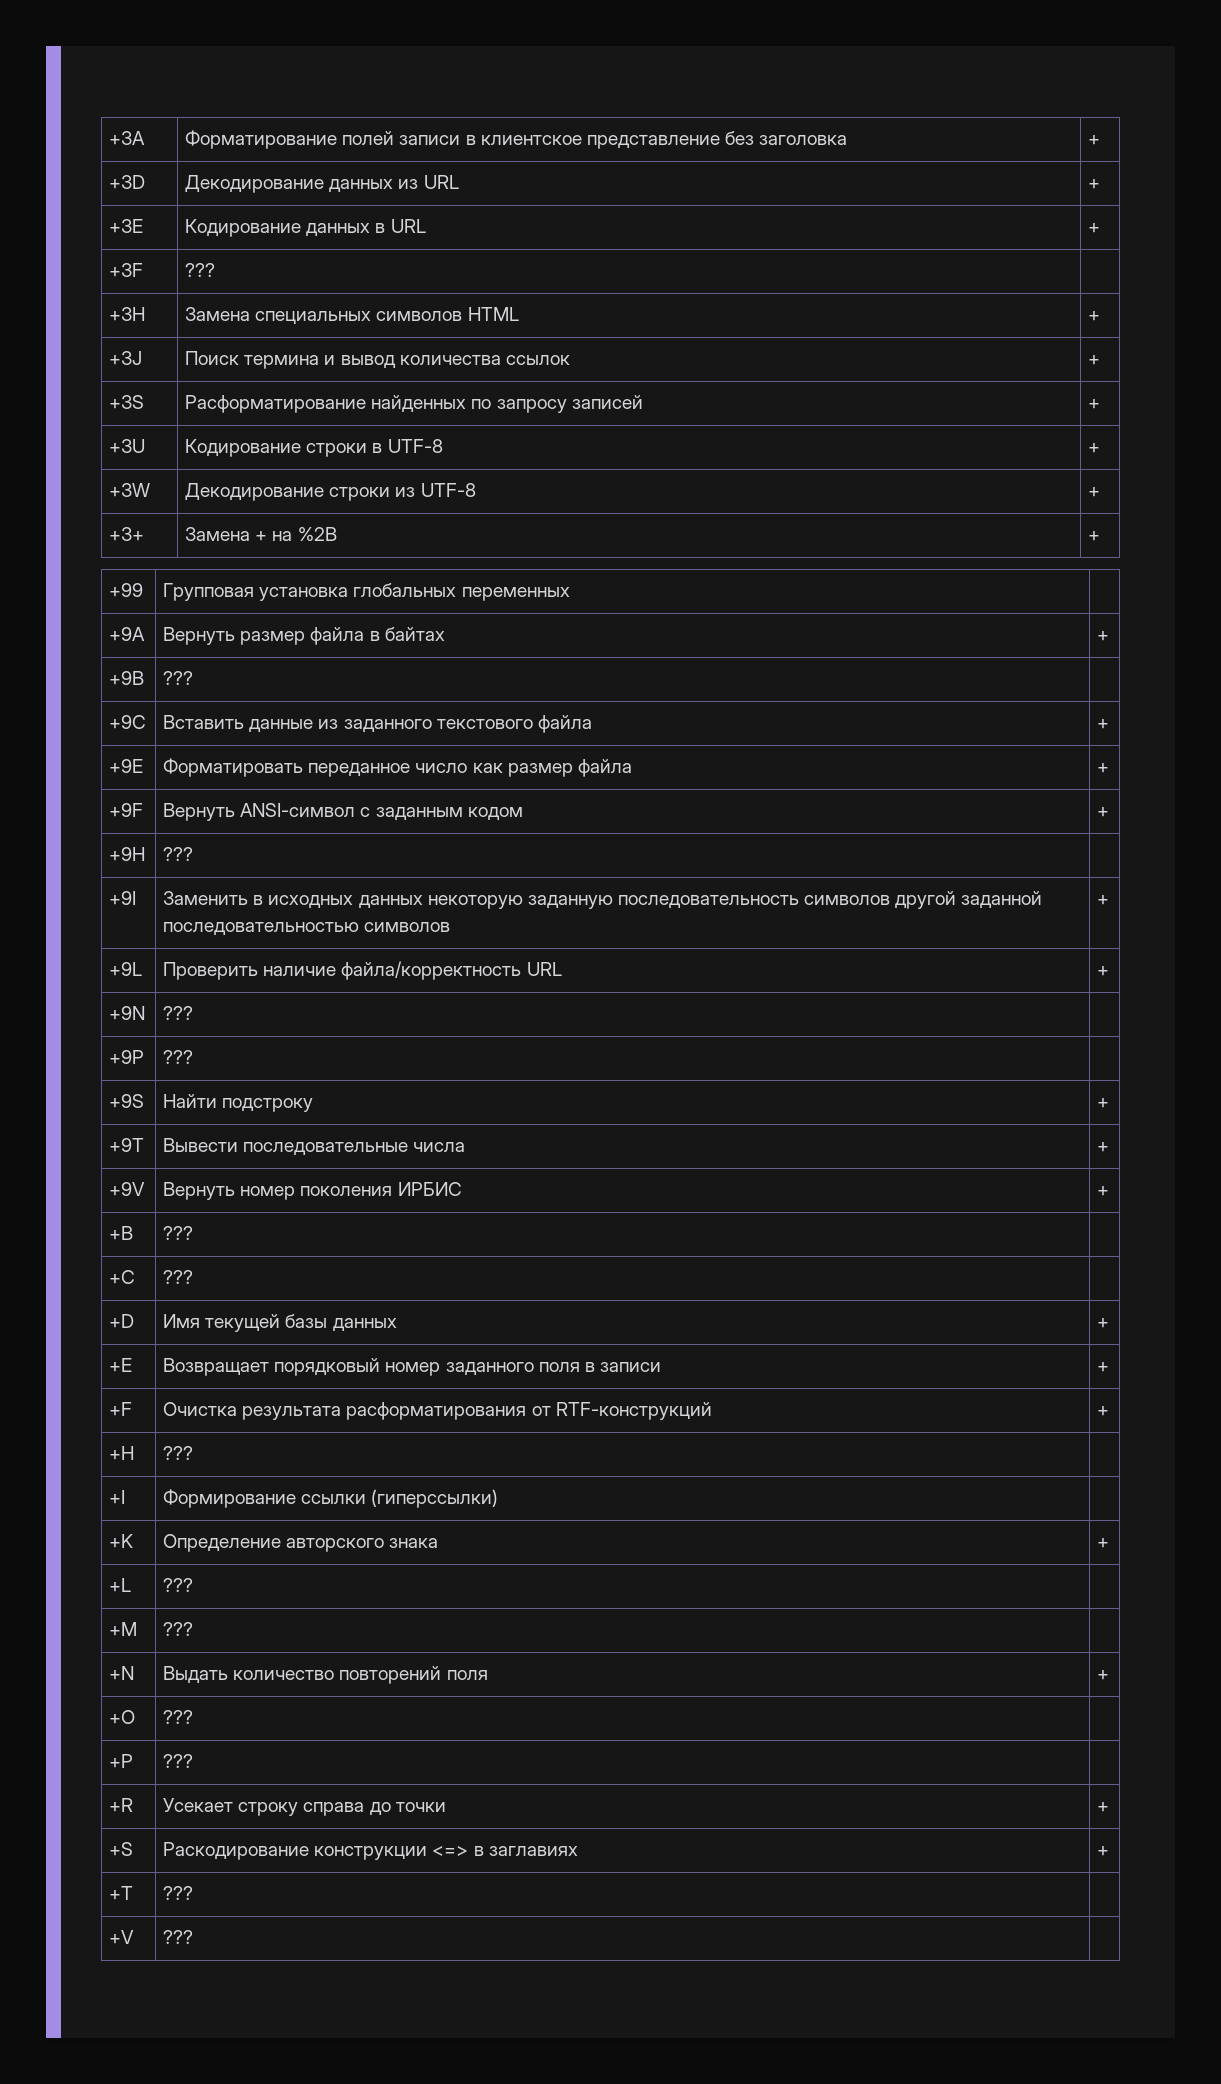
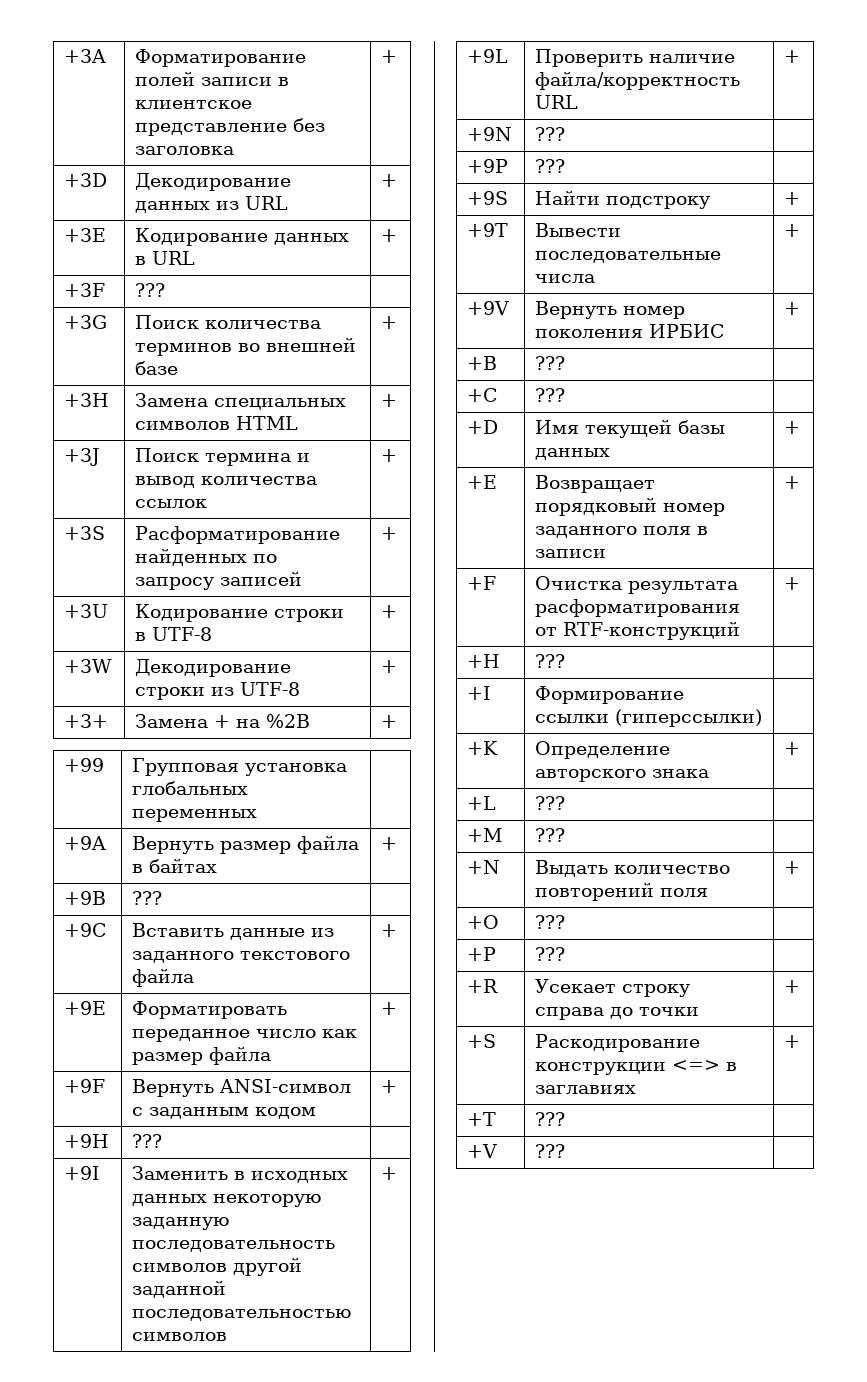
(216, 270) none -> [64,315,108,329] [135,315,322,329] [135,337,357,356] [135,361,179,375] [381,316,398,329] // +3G | Поиск количества терминов во внешней базе | +

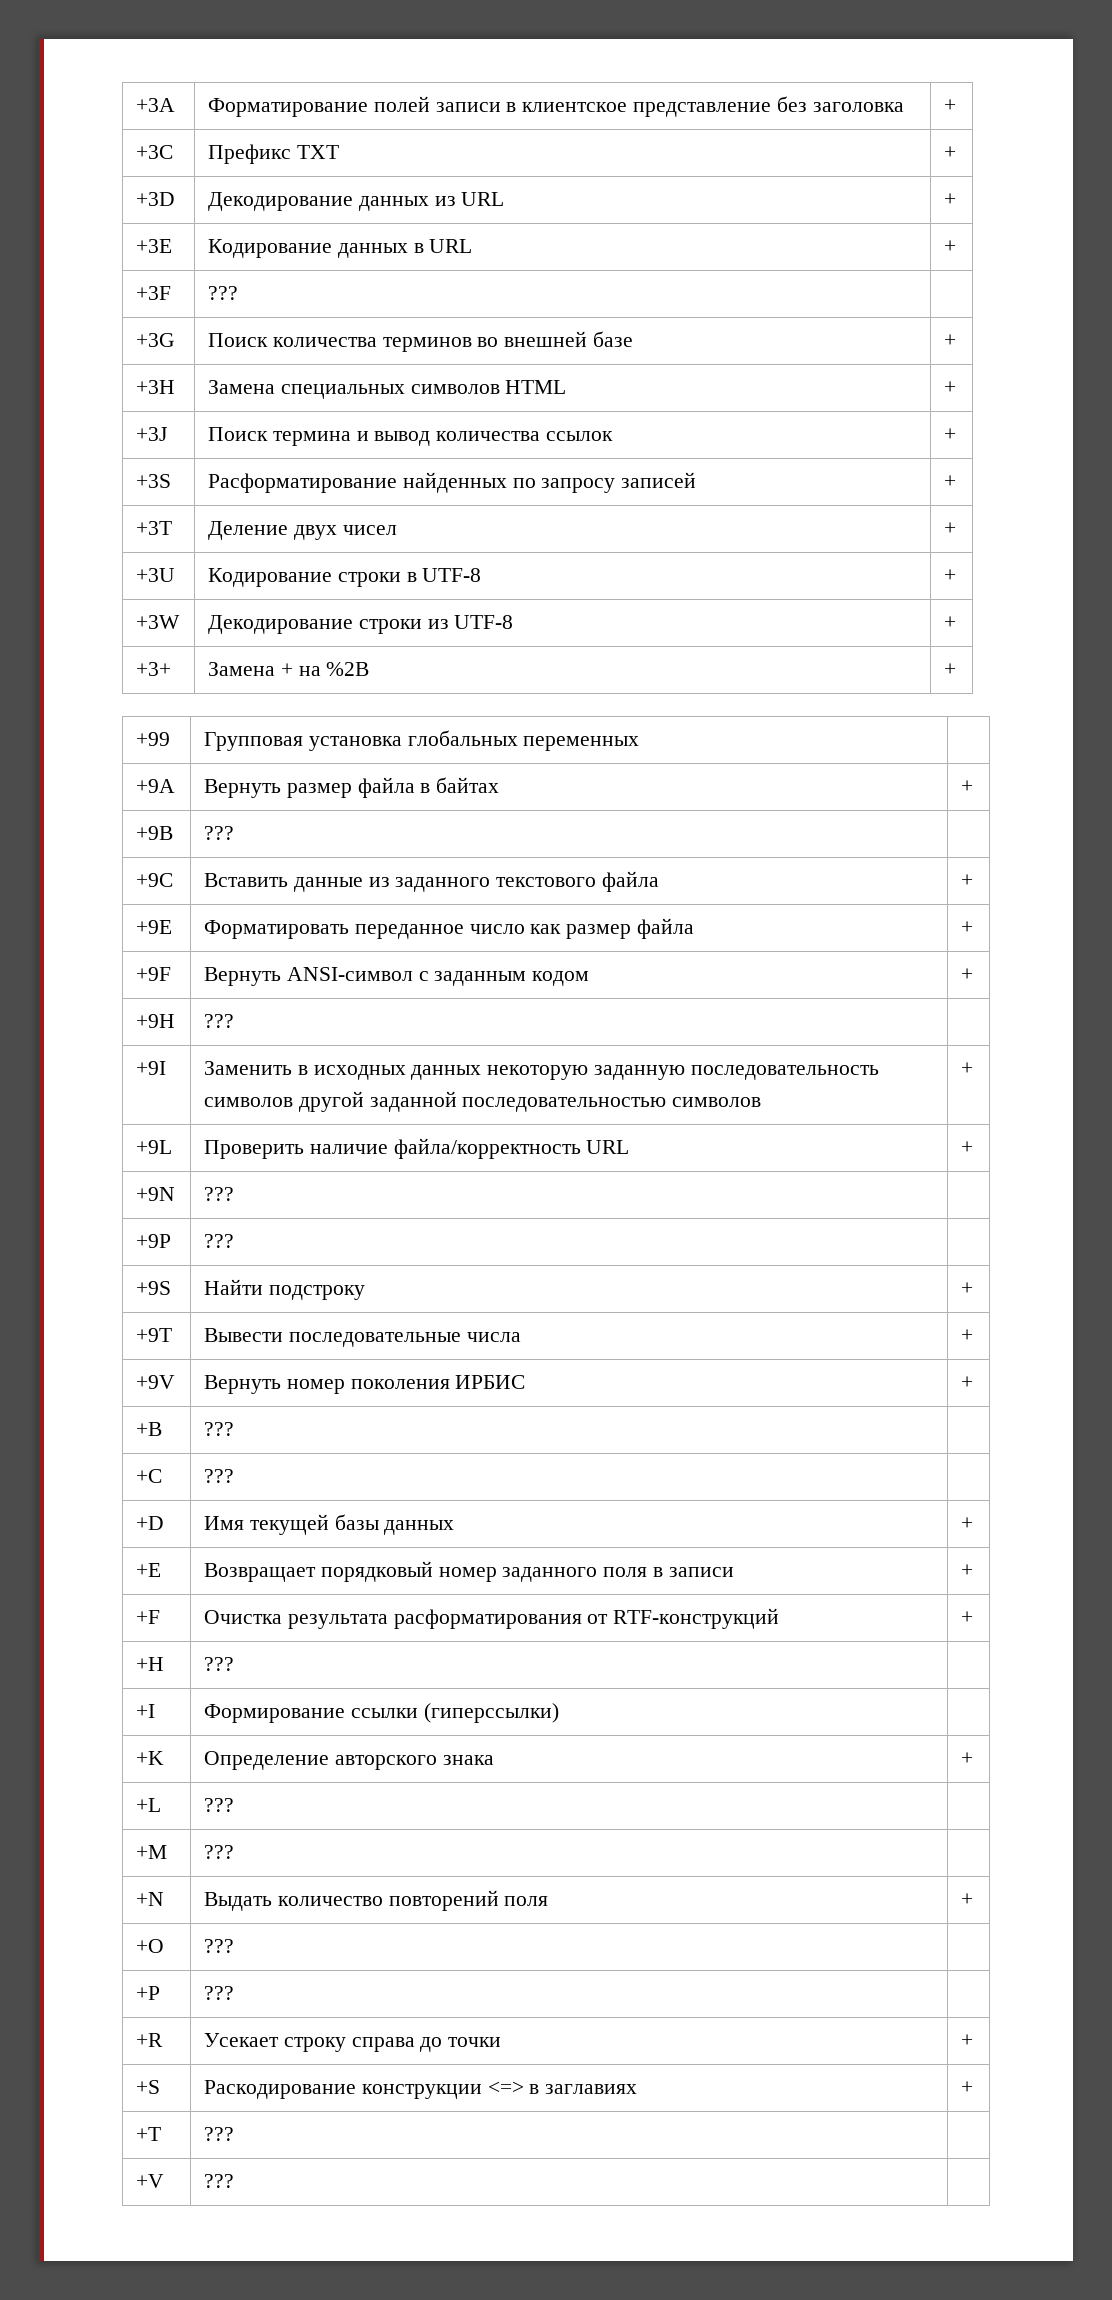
(398, 56) none -> [136,145,174,159] [208,144,339,164] [944,146,957,159] // +3C | Префикс TXT | +
(398, 533) none -> [136,521,173,535] [208,521,397,540] [944,522,957,535] // +3T | Деление двух чисел | +

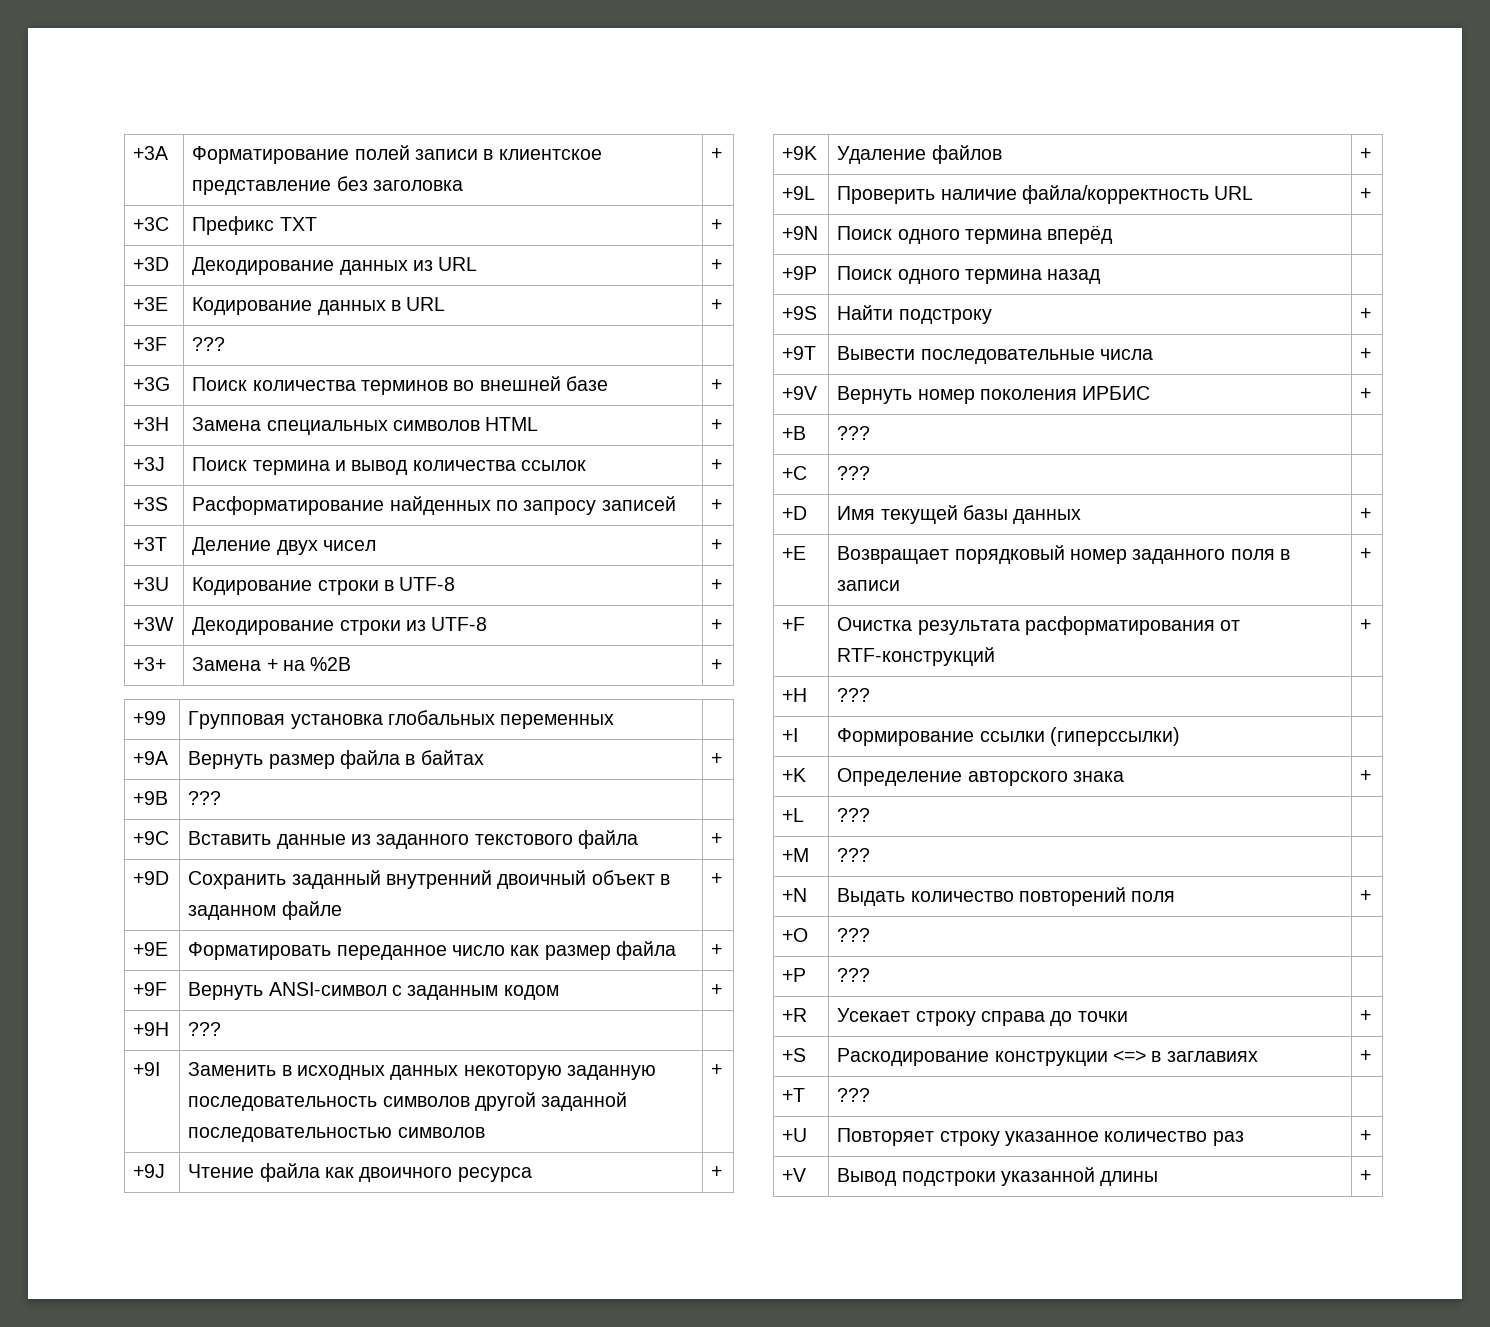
(974, 880) none -> [133,871,170,885] [188,870,670,889] [188,901,342,920] [711,873,723,885] // +9D | Сохранить заданный внутренний двоичный объект в заданном файле | +
(974, 1068) none -> [133,1164,166,1178] [188,1163,532,1182] [711,1166,723,1178] [782,146,818,160] [837,145,1002,164] [1360,148,1372,160] // +9J | Чтение файла как двоичного ресурса | + // +9K | Удаление файлов | +
[204,1187,235,1201] [136,1234,172,1248] [204,1234,235,1248] ??? | // +9P | ??? -> [837,225,1114,244] [782,266,818,280] [837,266,1102,284] Поиск одного термина вперёд | // +9P | Поиск одного термина назад
[136,2174,165,2188] [204,2174,235,2188] +V | ??? | -> [782,1128,808,1142] [837,1128,1244,1146] [1360,1130,1372,1142] [782,1168,807,1182] [837,1167,1159,1186] [1360,1170,1372,1182] +U | Повторяет строку указанное количество раз | + // +V | Вывод подстроки указанной длины | +

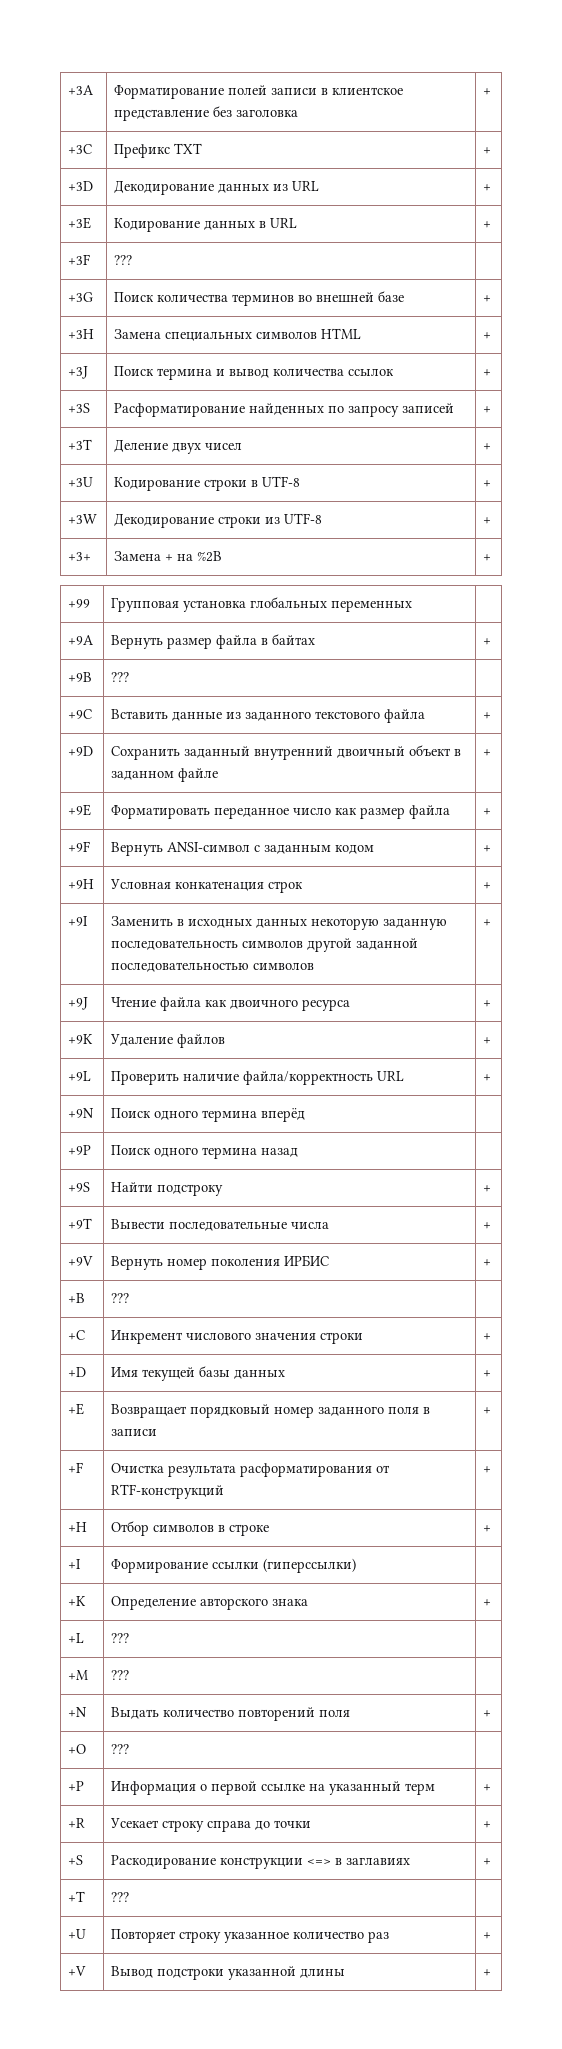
[188,1022,222,1036] ??? | -> [110,879,304,893] [483,882,492,889] Условная конкатенация строк | +
[837,466,871,480] ??? | -> [111,1330,364,1344] [483,1333,492,1340] Инкремент числового значения строки | +
[837,688,871,702] ??? | -> [111,1521,270,1536] [483,1525,492,1532] Отбор символов в строке | +
[837,968,871,982] ??? | -> [111,1781,436,1795] [483,1784,492,1791] Информация о первой ссылке на указанный терм | +

